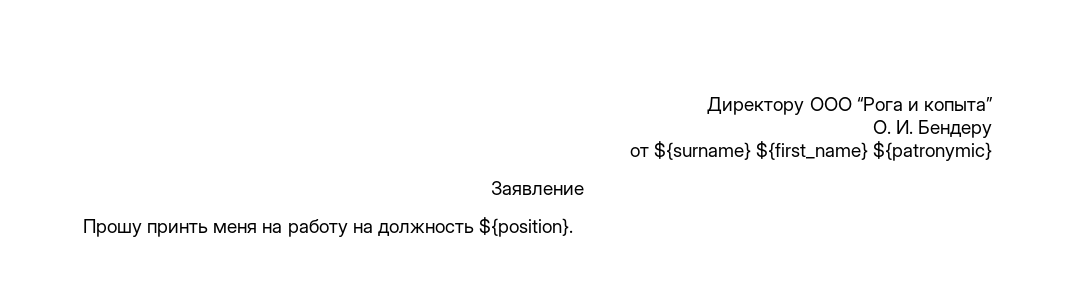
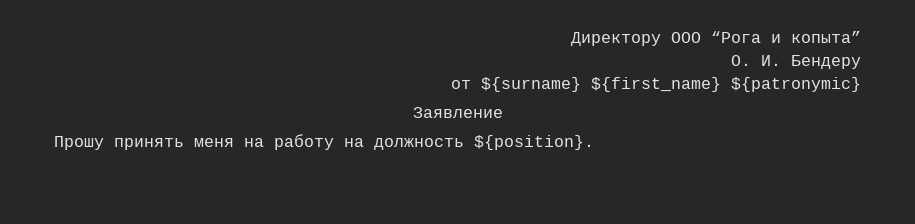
[147,223,209,237] принть -> [114,138,184,150] принять

